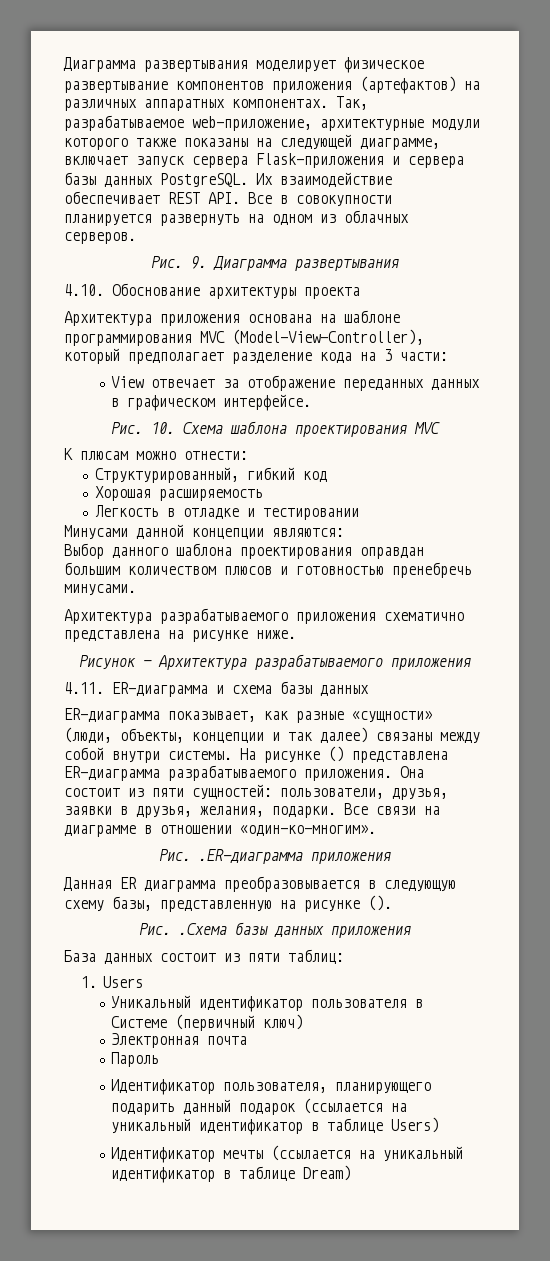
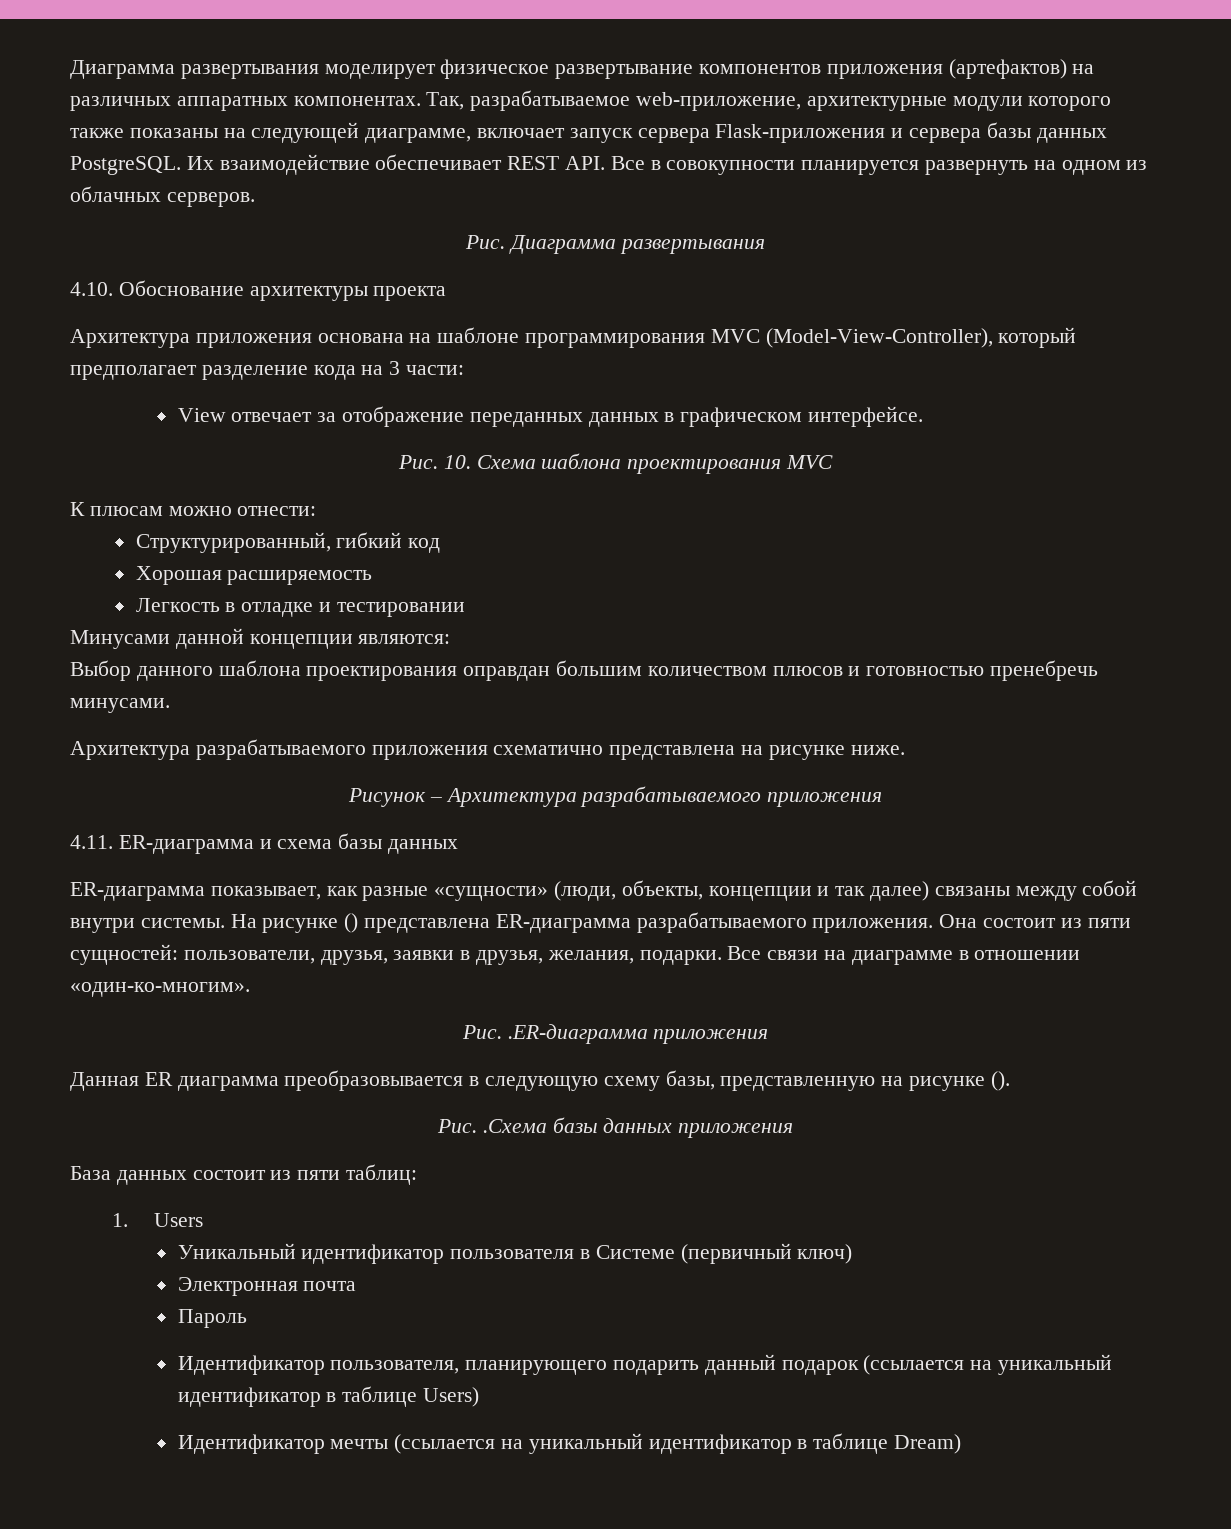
[191,256,207,269] 9. -> (506, 242) none

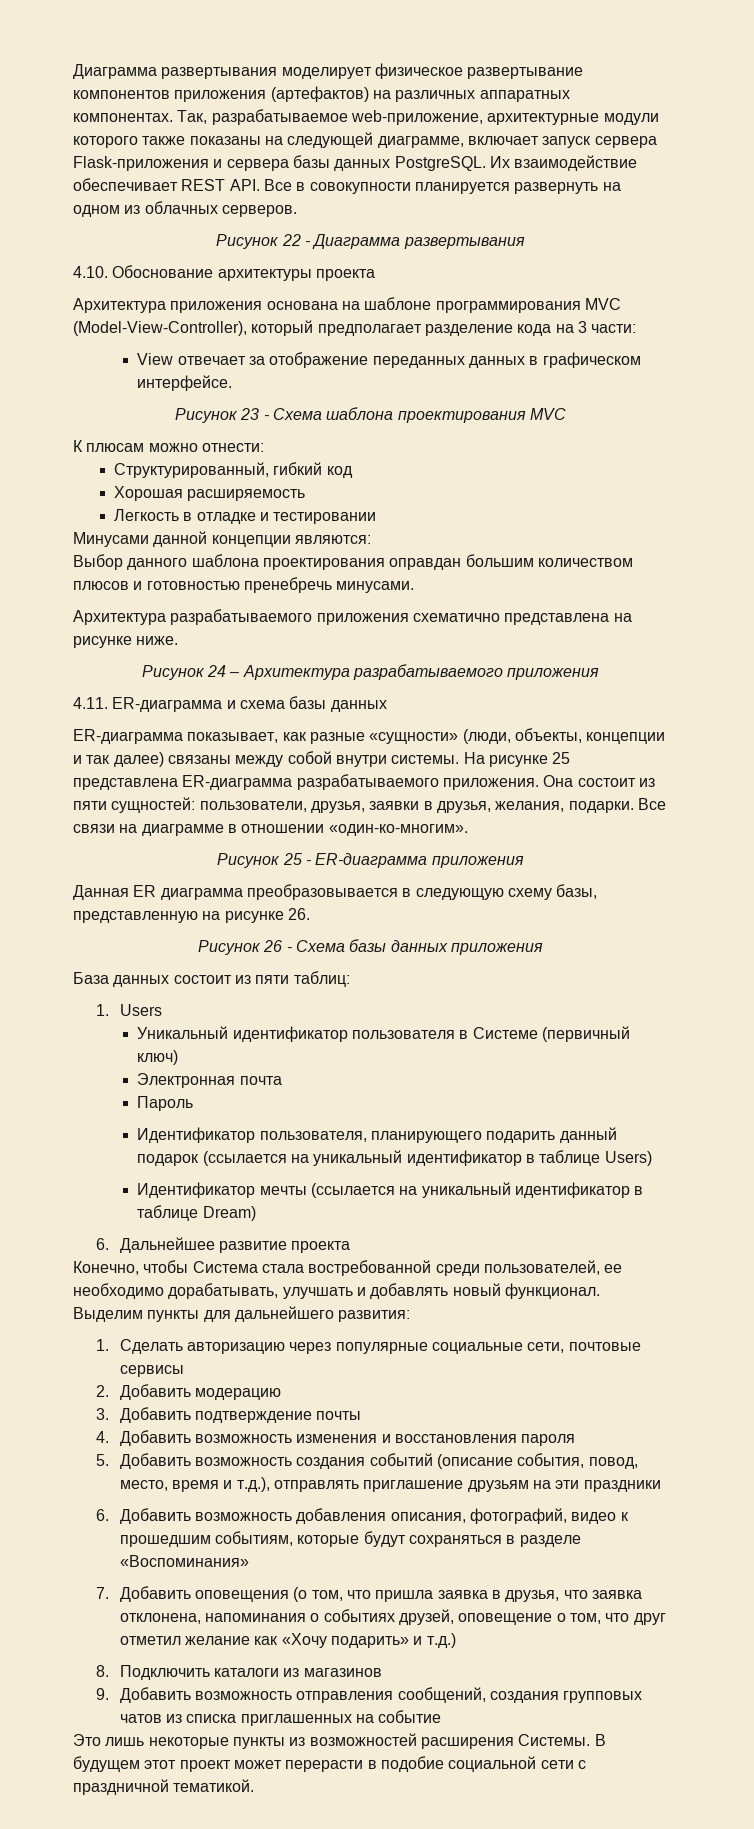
[465,235,506,249] Рис. -> [216,234,310,249] Рисунок 22 -
[397,455,471,469] Рис. 10. -> [175,408,269,423] Рисунок 23 -
(426, 797) none -> [207,665,227,677] 24
[344,913,359,933] () -> [552,752,571,764] 25
[461,1024,648,1044] Рис. .ER-диаграмма -> [217,853,428,868] Рисунок 25 - ER-диаграмма
[990,1071,1010,1091] [436,1119,547,1133] (). // Рис. .Схема -> [287,908,310,920] [198,940,345,955] 26. // Рисунок 26 - Схема
(962, 1444) none -> [96,1237,351,1253] [73,1260,623,1276] [73,1283,600,1299] [73,1306,411,1322] [96,1339,641,1354] [119,1365,184,1377] [96,1384,282,1400] [96,1407,362,1423] [96,1430,576,1446] [96,1453,638,1469] [119,1477,661,1492] [96,1508,629,1524] [119,1531,581,1547] [119,1555,249,1567] [96,1586,642,1602] [119,1609,666,1625] [119,1633,456,1648] [96,1665,382,1680] [96,1687,643,1703] [119,1710,442,1726] [73,1733,606,1749] [73,1756,586,1772] [73,1779,255,1795] // 6. Дальнейшее развитие проекта // Конечно, чтобы Система стала востребованной среди пользователей, ее необходимо дорабатывать, улучшать и добавлять новый функционал. Выделим пункты для дальнейшего развития: // 1. Сделать авторизацию через популярные социальные сети, почтовые сервисы // 2. Добавить модерацию // 3. Добавить подтверждение почты // 4. Добавить возможность изменения и восстановления пароля // 5. Добавить возможность создания событий (описание события, повод, место, время и т.д.), отправлять приглашение друзьям на эти праздники // 6. Добавить возможность добавления описания, фотографий, видео к прошедшим событиям, которые будут сохраняться в разделе «Воспоминания» // 7. Добавить оповещения (о том, что пришла заявка в друзья, что заявка отклонена, напоминания о событиях друзей, оповещение о том, что друг отметил желание как «Хочу подарить» и т.д.) // 8. Подключить каталоги из магазинов // 9. Добавить возможность отправления сообщений, создания групповых чатов из списка приглашенных на событие // Это лишь некоторые пункты из возможностей расширения Системы. В будущем этот проект может перерасти в подобие социальной сети с праздничной тематикой.

